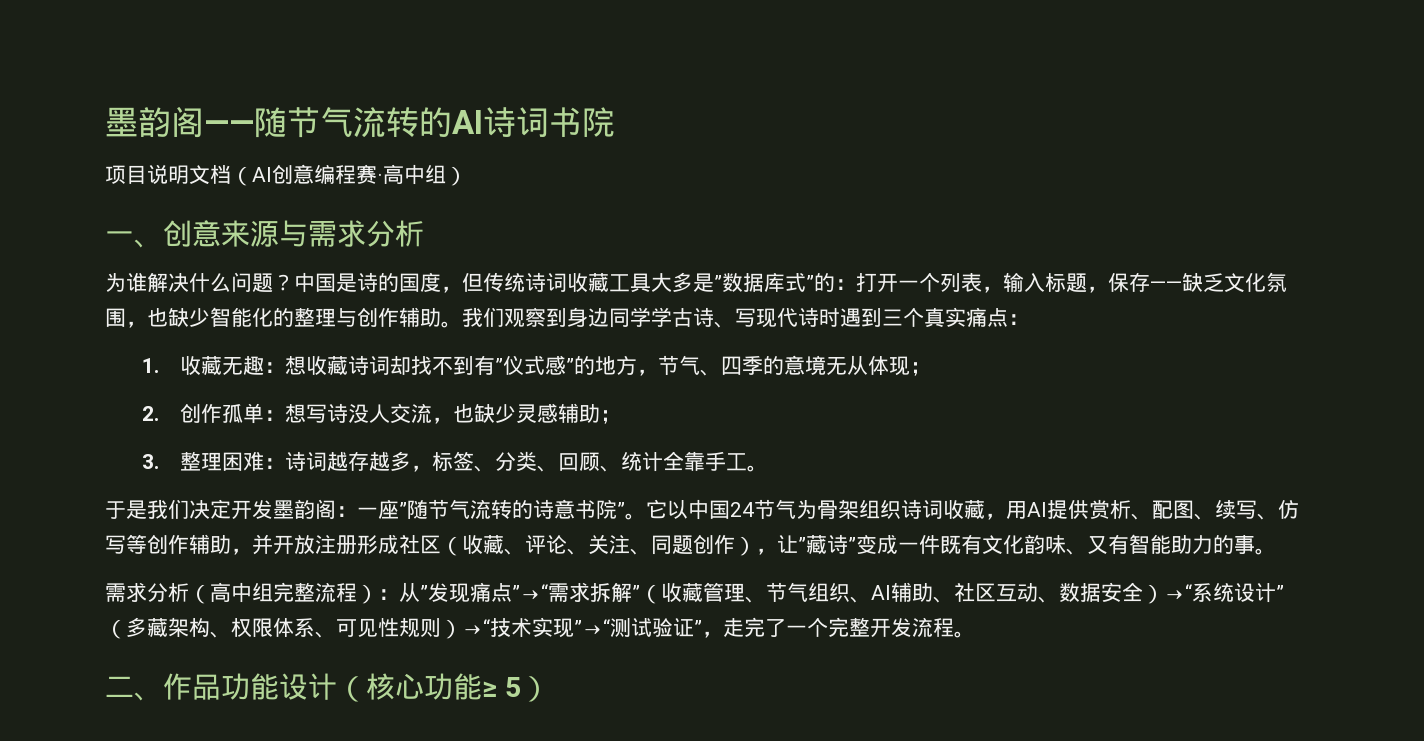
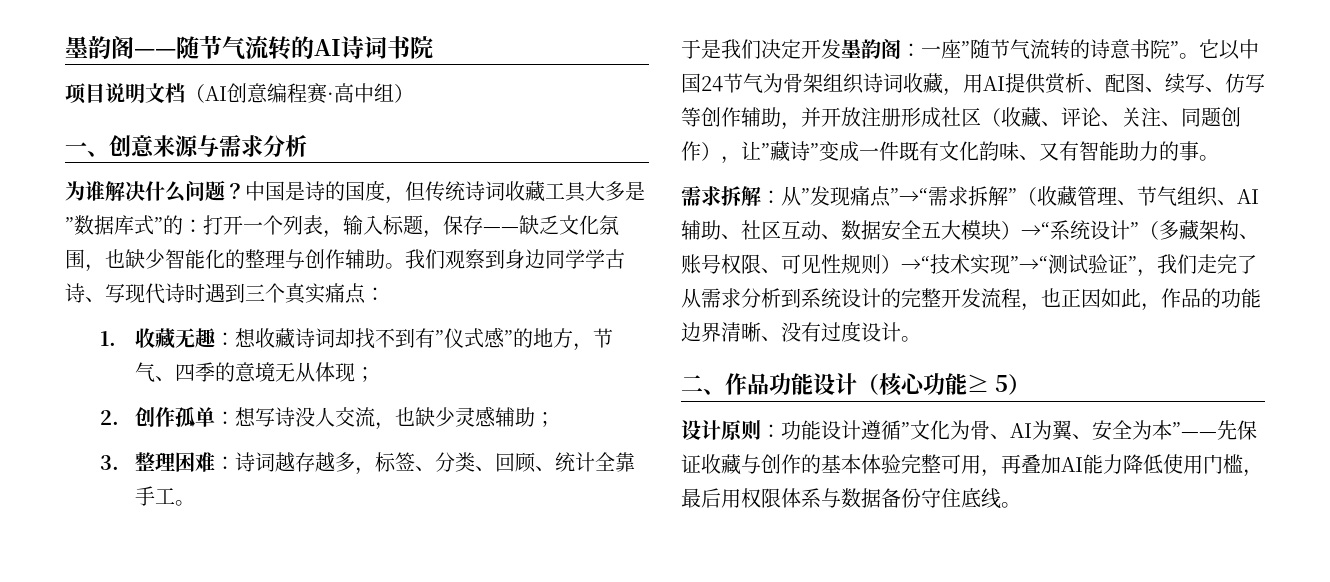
[147,582,378,604] 分析（高中组完整流程） -> [721,186,761,206] 拆解
(1143, 592) none -> [921,220,1001,240] 五大模块
[231,618,315,638] 权限体系 -> [681,254,761,274] 账号权限
[723,617,954,638] 走完了一个完整开发流程 -> [1157,254,1257,274] [681,288,1261,311] [681,321,901,342] 我们走完了从需求分析到系统设计的完整开发流程，也正因如此，作品的功能边界清晰、没有过度设计
(550, 689) none -> [681,420,1257,441] [681,454,1263,477] [681,488,1021,509] // 设计原则：功能设计遵循”文化为骨、AI为翼、安全为本”——先保证收藏与创作的基本体验完整可用，再叠加AI能力降低使用门槛，最后用权限体系与数据备份守住底线。

